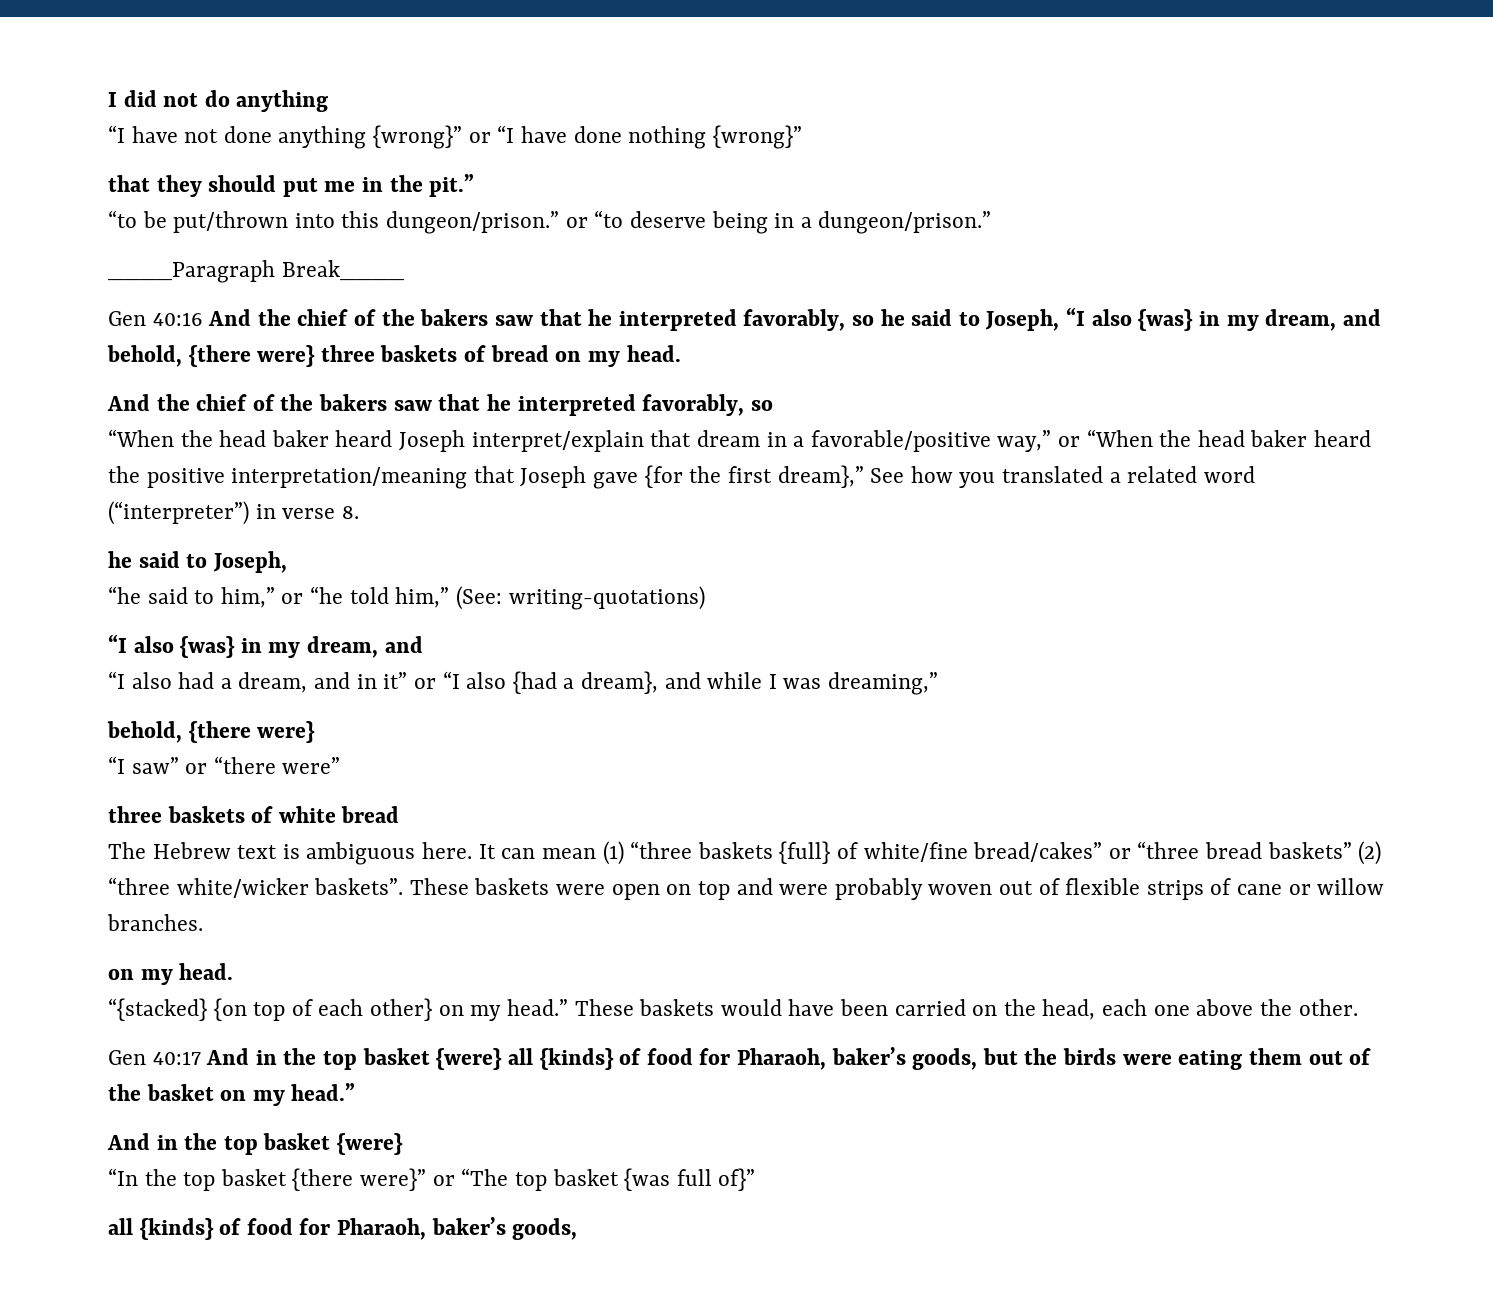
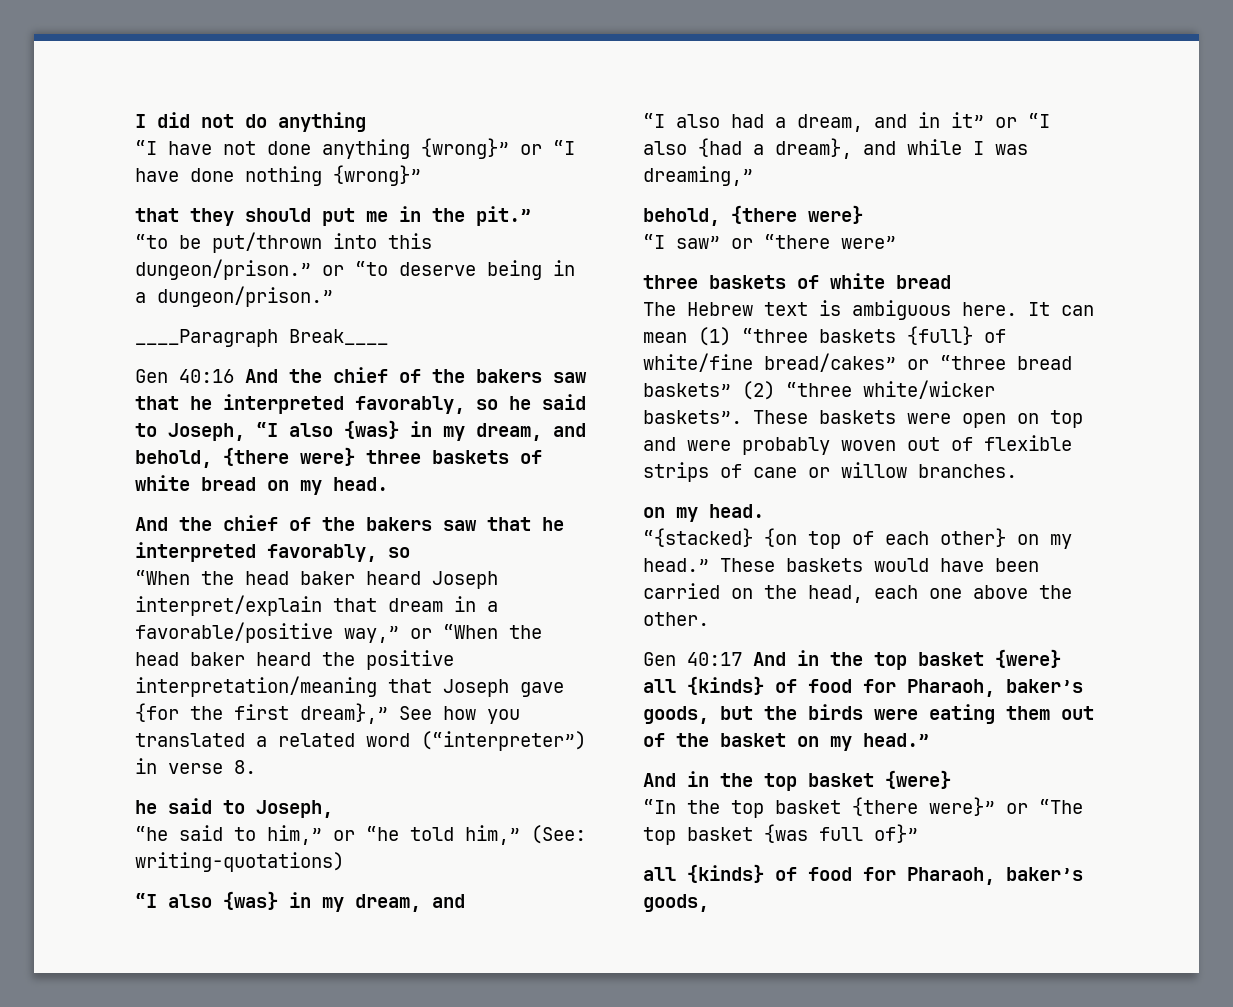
(487, 353) none -> [135,475,190,491] white

